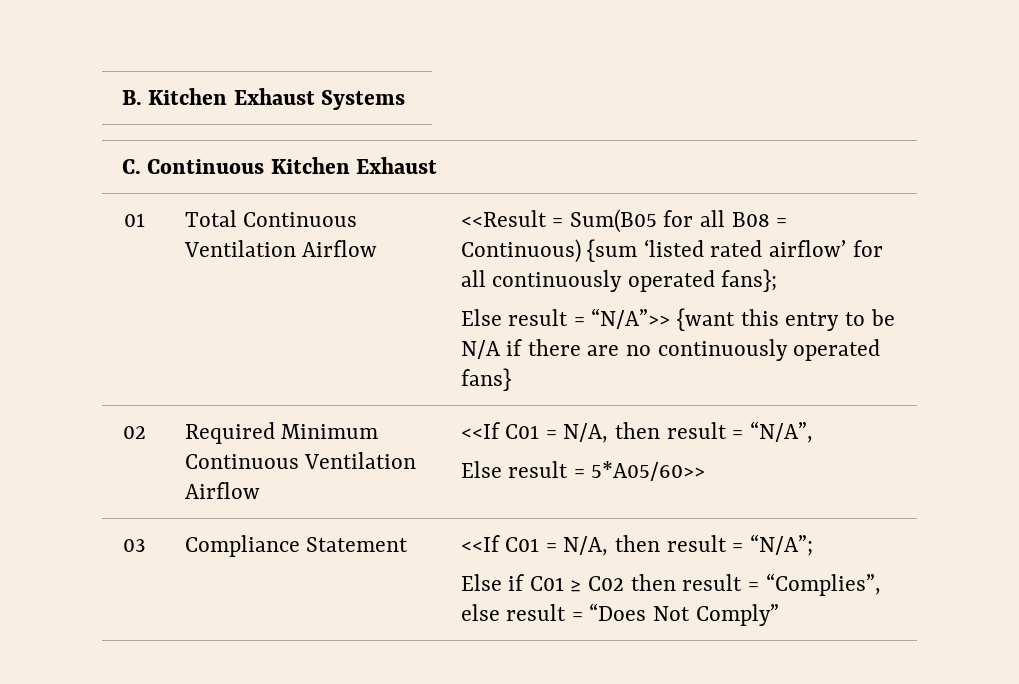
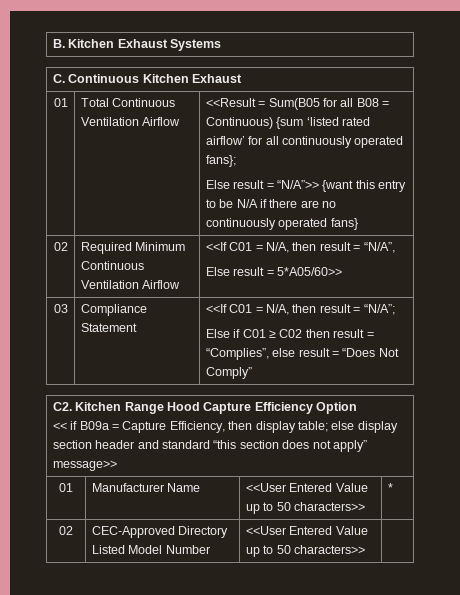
(779, 615) none -> [52,402,358,414] [52,421,398,433] [52,440,367,452] [52,460,117,471] [59,483,73,492] [91,483,201,492] [245,483,368,492] [245,502,366,514] [387,483,393,492] [59,526,73,535] [91,526,229,538] [91,545,210,554] [245,526,368,535] [245,545,366,557] // C2. Kitchen Range Hood Capture Efficiency Option // << if B09a = Capture Efficiency, then display table; else display section header and standard “this section does not apply” message>> // 01 | Manufacturer Name | <<User Entered Value up to 50 characters>> | * // 02 | CEC-Approved Directory Listed Model Number | <<User Entered Value up to 50 characters>> |

